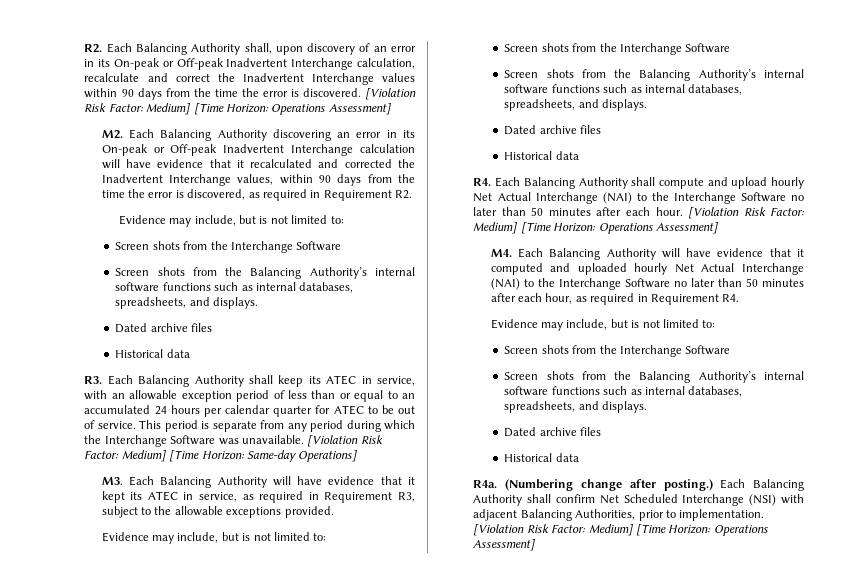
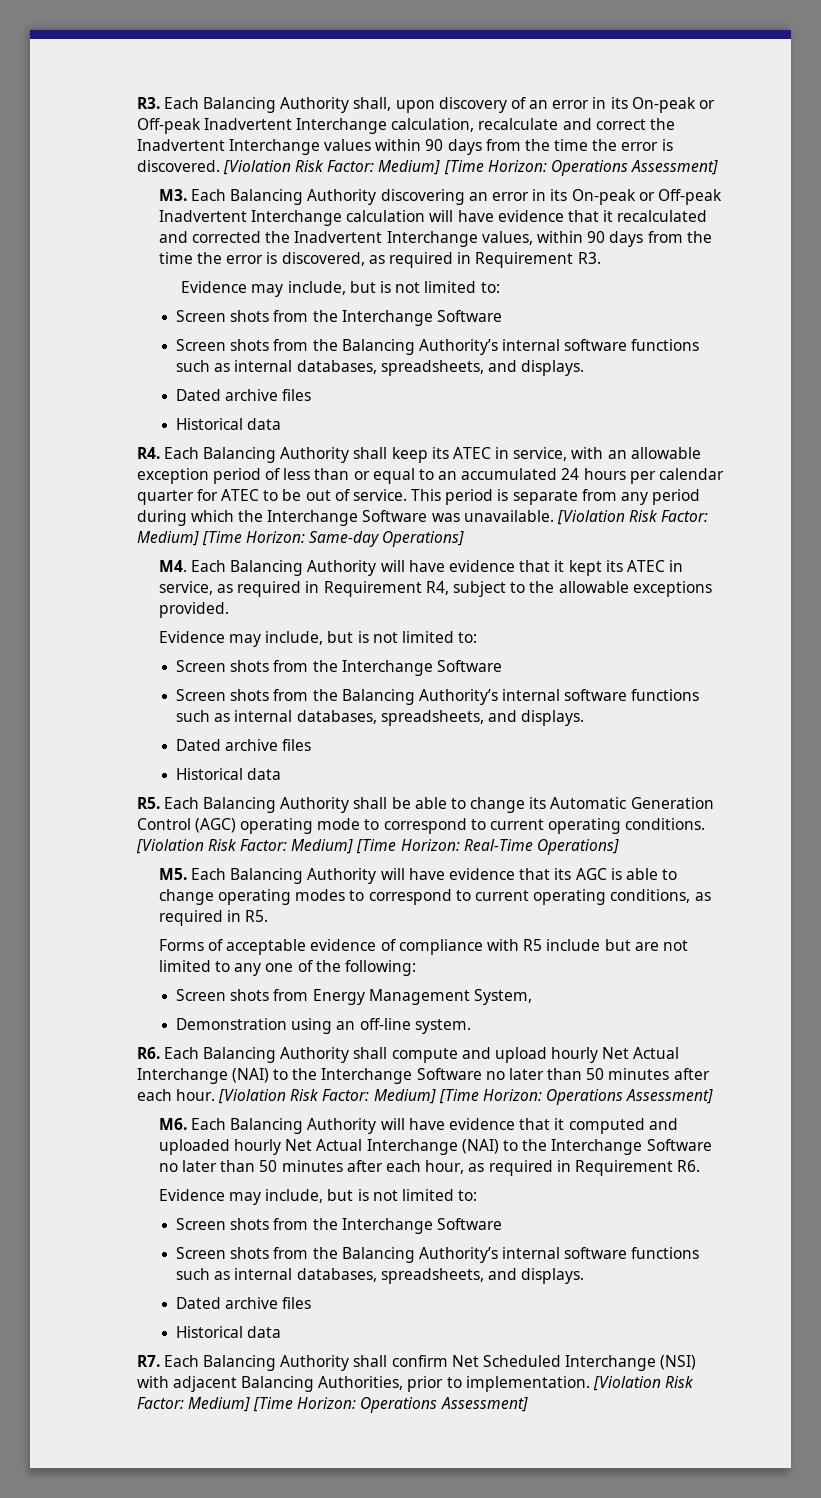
[84,44,103,53] R2. -> [136,97,160,109] R3.
[101,130,123,139] M2. -> [158,189,187,201] M3.
[395,190,413,199] R2. -> [577,252,601,264] R3.
[84,376,103,384] R3. -> [136,447,160,459] R4.
[101,477,123,485] M3. -> [158,560,187,572] M4.
[398,492,415,502] R3, -> [425,581,449,595] R4,
[473,178,492,186] R4. -> [136,797,714,813] [136,818,706,834] [135,839,619,855] [158,868,678,884] [158,889,711,905] [158,910,269,926] [158,939,688,955] [158,960,417,976] [175,989,532,1005] [175,1018,471,1034] [136,1047,160,1059] R5. Each Balancing Authority shall be able to change its Automatic Generation Control (AGC) operating mode to correspond to current operating conditions. [Violation Risk Factor: Medium] [Time Horizon: Real-Time Operations] // M5. Each Balancing Authority will have evidence that its AGC is able to change operating modes to correspond to current operating conditions, as required in R5. // Forms of acceptable evidence of compliance with R5 include but are not limited to any one of the following: // Screen shots from Energy Management System, // Demonstration using an off-line system. // R6.
[490,249,512,257] M4. -> [158,1118,187,1130] M6.
[722,294,740,302] R4. -> [677,1160,701,1172] R6.
[473,479,713,491] R4a. (Numbering change after posting.) -> [136,1355,160,1367] R7.

